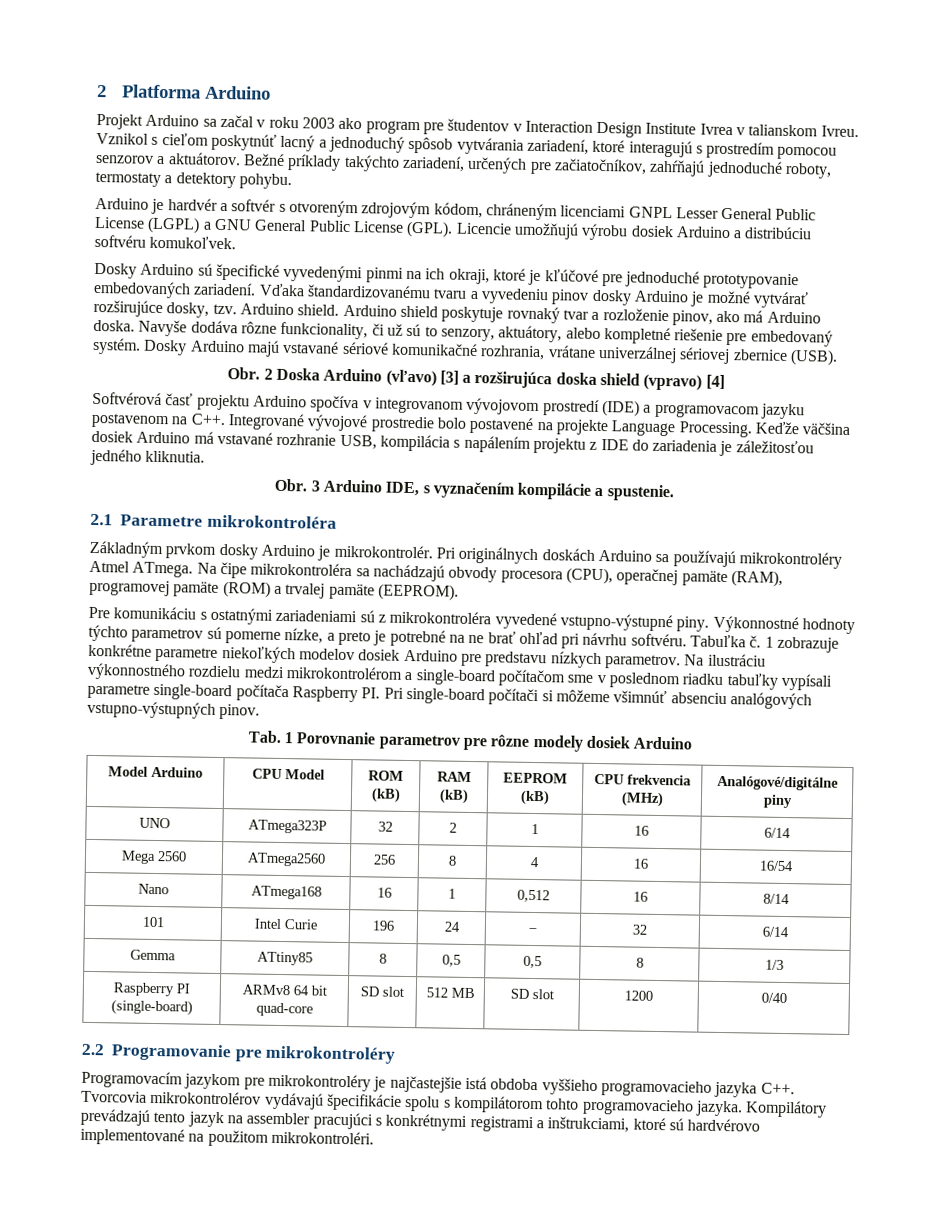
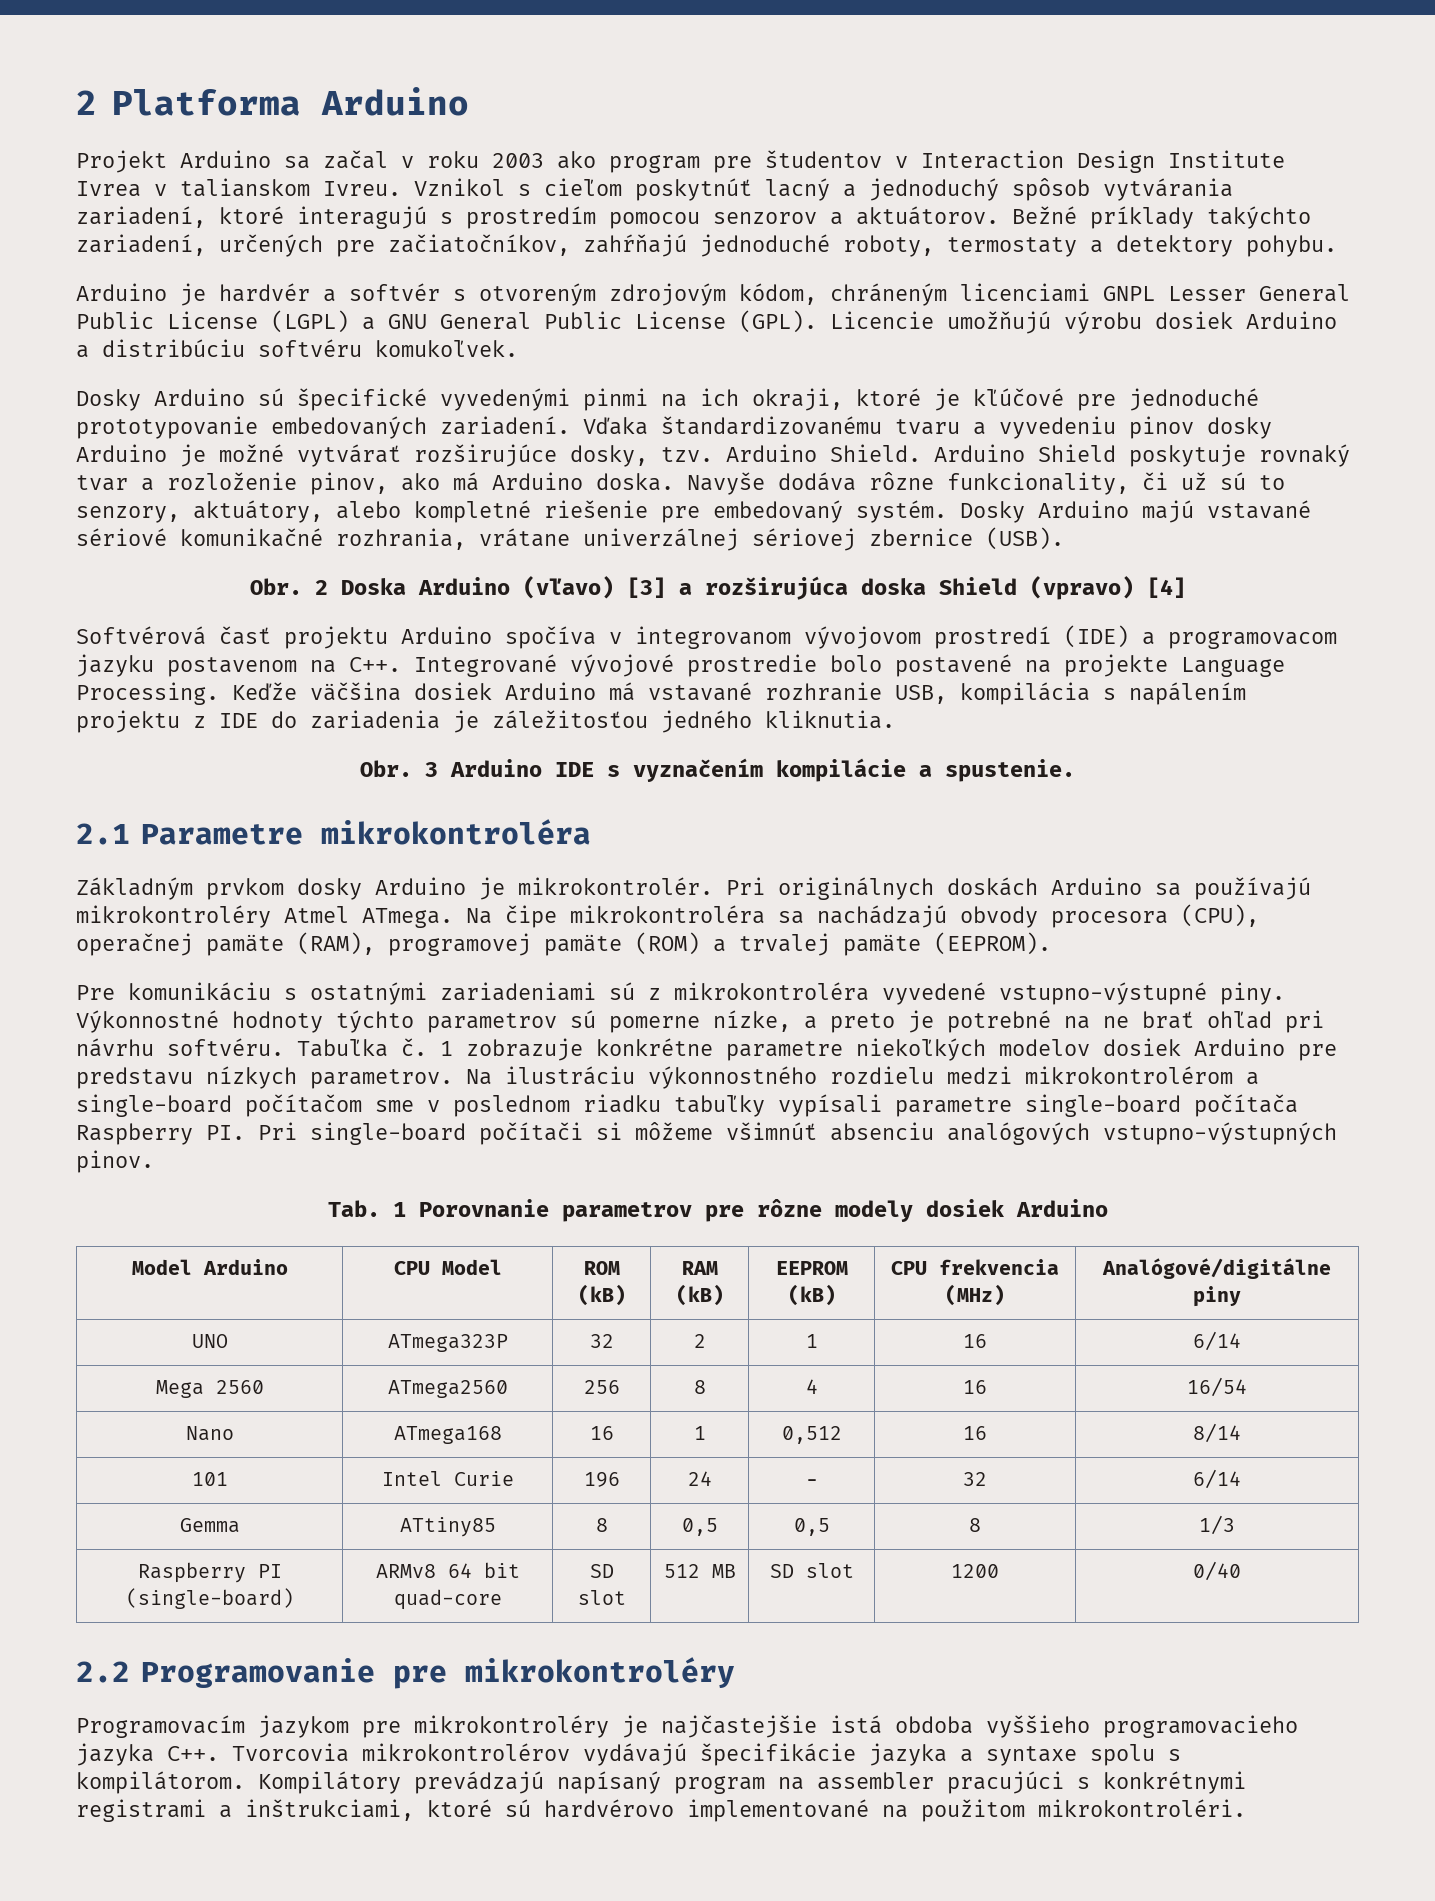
[297,304,438,318] shield. Arduino shield -> [830,444,1116,462] Shield. Arduino Shield
[600,373,641,386] shield -> [938,577,1017,595] Shield
[385,481,420,497] IDE, -> [555,762,594,777] IDE
[404,1095,828,1118] [80,1108,224,1128] spolu s kompilátorom tohto programovacieho jazyka. Kompilátory prevádzajú tento jazyk -> [869,1743,1181,1766] [76,1771,765,1794] jazyka a syntaxe spolu s kompilátorom. Kompilátory prevádzajú napísaný program

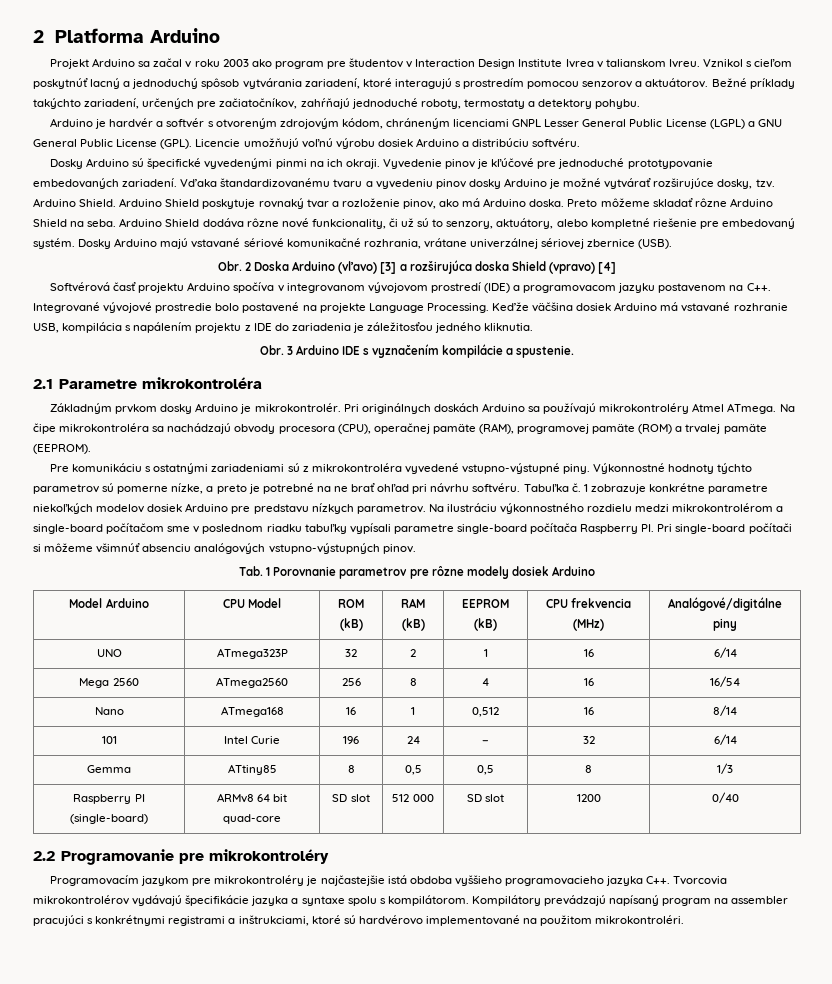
(1051, 322) none -> [301,138,333,148] voľnú
[258,339,518,357] softvéru komukoľvek. -> [532,138,581,148] softvéru.
[752,388,921,411] okraji, ktoré -> [345,159,476,169] okraji. Vyvedenie pinov
[687,472,765,495] Navyše -> [567,198,773,207] [33,218,200,227] Preto môžeme skladať rôzne Arduino Shield na seba. Arduino Shield
(934, 481) none -> [281,218,309,228] nové
[711,1564,736,1578] MB -> [412,794,434,802] 000

